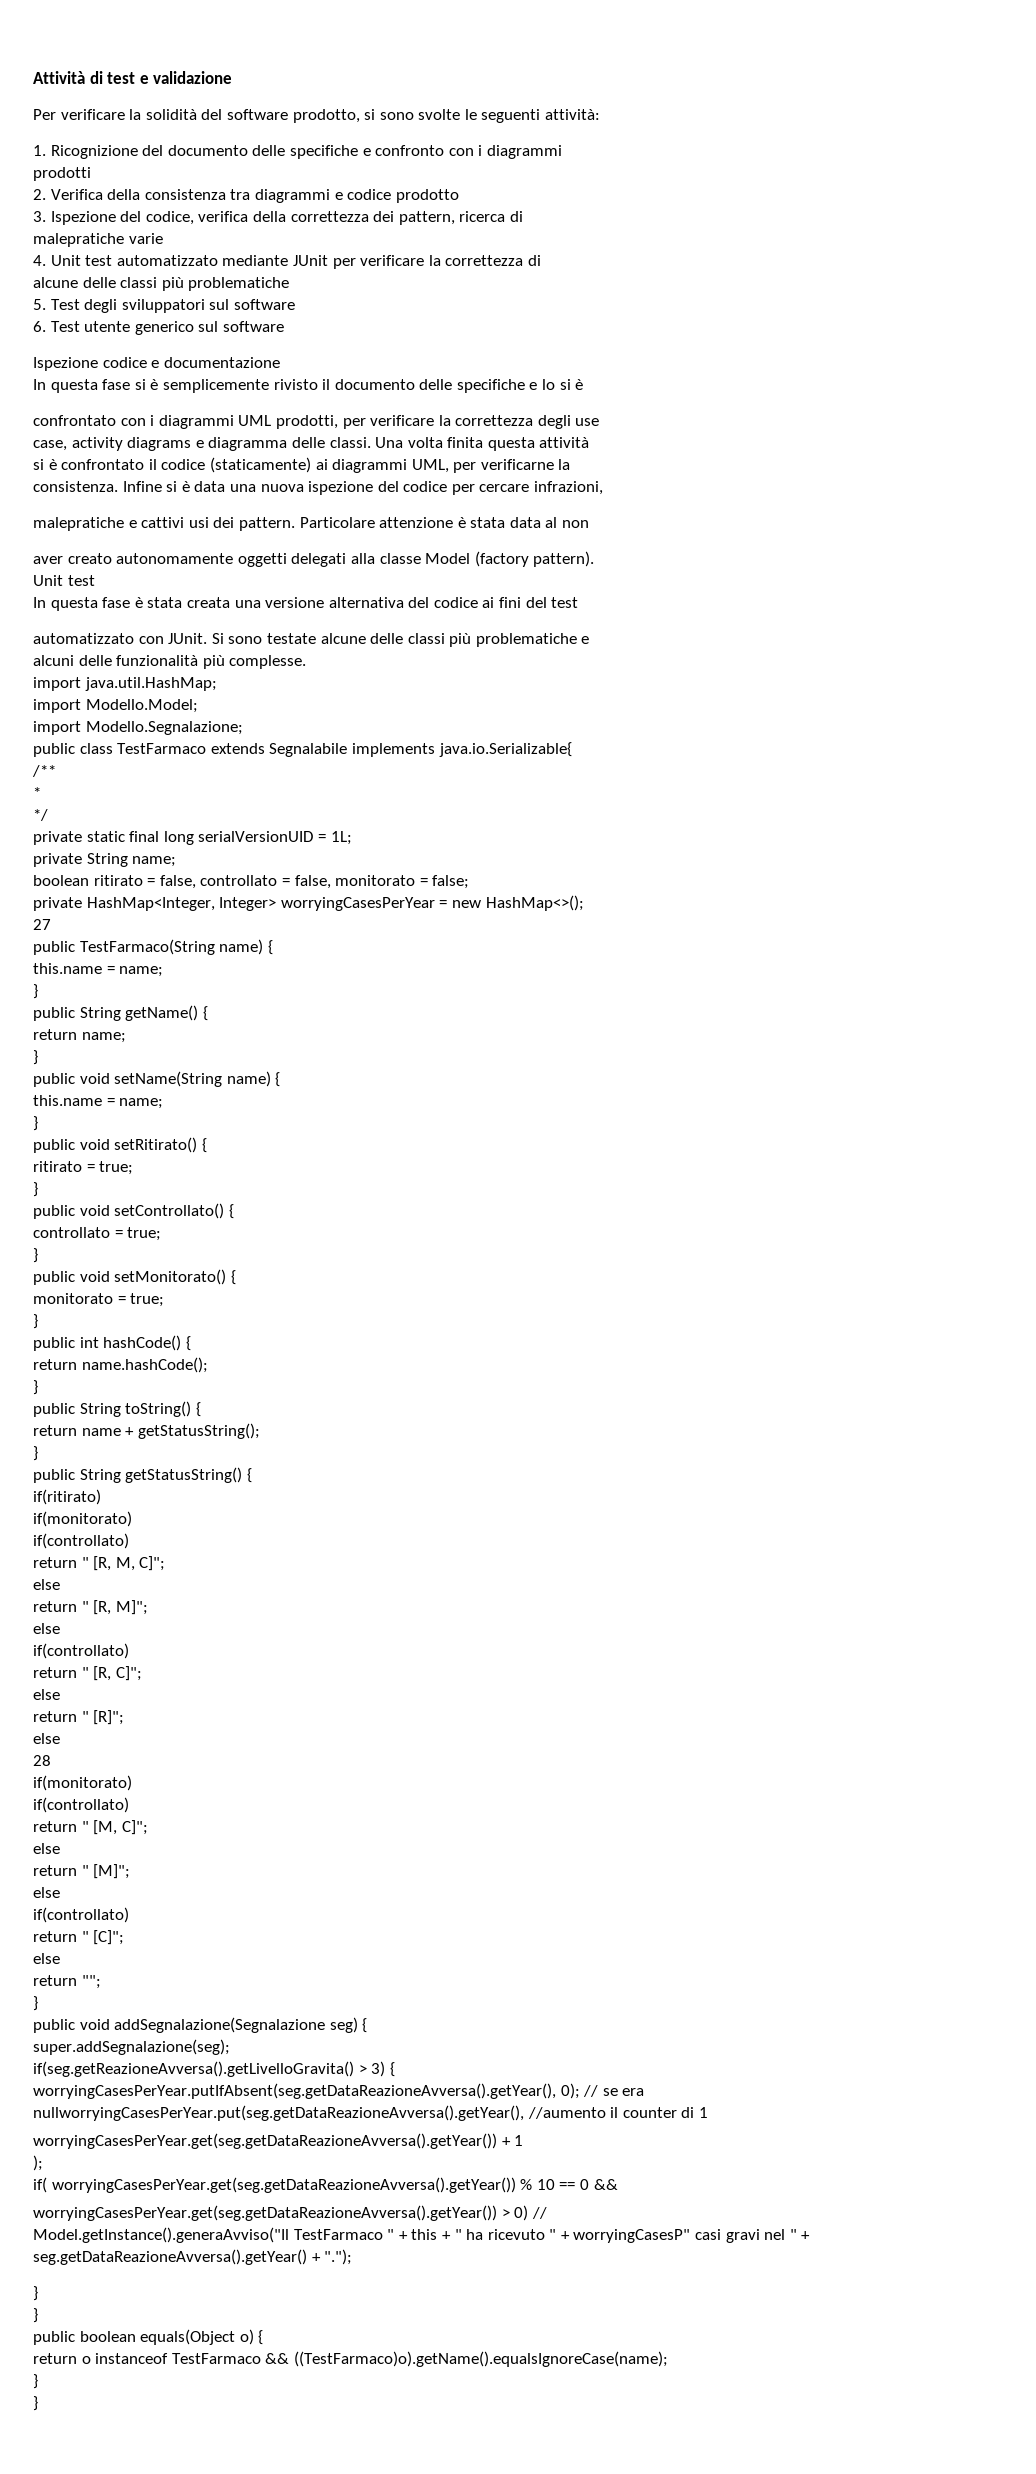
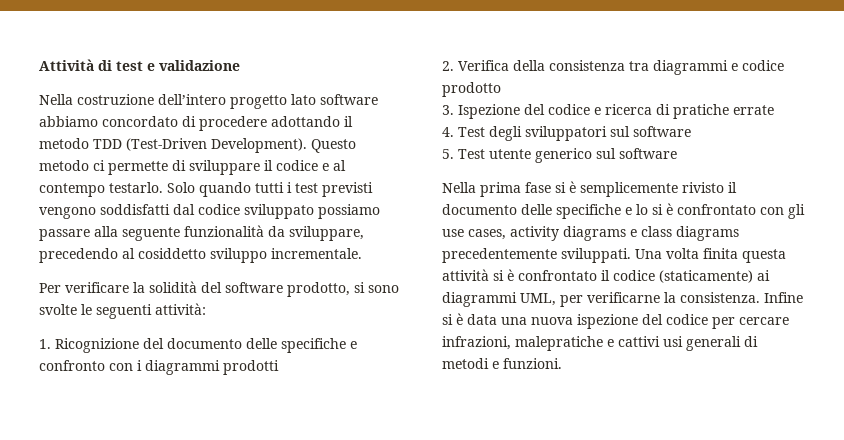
(233, 77) none -> [39,94,378,109] [39,116,353,131] [39,138,356,153] [39,160,346,175] [39,182,373,197] [39,204,380,219] [39,225,364,241] [39,248,362,263] // Nella costruzione dell’intero progetto lato software abbiamo concordato di procedere adottando il metodo TDD (Test-Driven Development). Questo metodo ci permette di sviluppare il codice e al contempo testarlo. Solo quando tutti i test previsti vengono soddisfatti dal codice sviluppato possiamo passare alla seguente funzionalità da sviluppare, precedendo al cosiddetto sviluppo incrementale.
(562, 152) // -> (220, 367) none
[145,211,455,225] codice, verifica della correttezza dei pattern, -> [548,104,601,115] codice e
[33,233,163,247] // malepratiche varie -> [673,104,774,119] pratiche errate
[50,255,541,269] [33,277,290,291] [33,299,46,310] Unit test automatizzato mediante JUnit per verificare la correttezza di // alcune delle classi più problematiche // 5. -> (454, 132) none
[33,321,46,332] 6. -> [442,149,454,159] 5.
[33,357,280,371] [33,379,98,393] Ispezione codice e documentazione // In questa -> [442,182,521,197] Nella prima
(584, 384) // -> (673, 209) none
[150,415,571,429] i diagrammi UML prodotti, per verificare la correttezza degli -> [788,204,805,219] gli
[33,440,67,451] // case, -> [468,229,506,240] cases,
[208,437,371,451] diagramma delle classi. -> [641,226,739,241] [442,248,631,263] class diagrams precedentemente sviluppati.
(590, 442) // -> (489, 275) none
(571, 464) // -> (676, 297) none
(604, 488) // -> (511, 343) none
[213,517,590,531] [33,551,595,567] [33,575,95,586] [33,597,579,611] [33,633,590,647] [33,655,307,669] [33,677,217,691] [33,699,198,713] [33,721,243,735] [33,742,572,757] [32,765,56,777] [33,787,41,798] [33,809,48,821] [33,831,352,845] [33,853,177,867] [33,875,470,889] [33,895,584,911] [33,919,51,930] [33,939,273,955] [33,963,164,977] [33,984,38,999] [33,1005,208,1021] [33,1029,126,1043] [33,1050,38,1065] [33,1071,281,1087] [33,1095,164,1109] [33,1116,38,1131] [33,1137,207,1153] [33,1161,134,1175] [33,1182,38,1197] [33,1203,234,1219] [33,1227,162,1241] [33,1248,38,1263] [33,1269,236,1285] [33,1293,165,1307] [33,1314,38,1329] [33,1335,191,1351] [33,1357,208,1373] [33,1380,38,1395] [33,1401,201,1417] [33,1423,260,1439] [33,1446,38,1461] [33,1467,252,1483] [33,1489,101,1505] [33,1511,132,1527] [33,1533,129,1549] [33,1556,166,1571] [33,1579,60,1590] [33,1600,148,1615] [33,1623,60,1634] [33,1643,129,1659] [33,1666,142,1681] [33,1689,60,1700] [33,1710,125,1725] [33,1733,60,1744] [33,1755,51,1766] [33,1775,132,1791] [33,1797,129,1813] [33,1820,148,1835] [33,1843,60,1854] [33,1864,131,1879] [33,1887,60,1898] [33,1907,129,1923] [33,1930,125,1945] [33,1953,60,1964] [33,1975,101,1989] [33,1996,38,2011] [33,2017,368,2033] [33,2039,230,2055] [33,2061,395,2077] [33,2083,645,2099] [33,2105,708,2121] [33,2133,524,2149] [33,2155,43,2171] [33,2177,618,2193] [33,2205,547,2221] [33,2227,811,2243] [33,2249,353,2265] [33,2286,38,2301] [33,2308,38,2323] [33,2329,264,2345] [33,2351,668,2367] [33,2374,38,2389] [33,2396,38,2411] dei pattern. Particolare attenzione è stata data al non // aver creato autonomamente oggetti delegati alla classe Model (factory pattern). // Unit test // In questa fase è stata creata una versione alternativa del codice ai fini del test // automatizzato con JUnit. Si sono testate alcune delle classi più problematiche e // alcuni delle funzionalità più complesse. // import java.util.HashMap; // import Modello.Model; // import Modello.Segnalazione; // public class TestFarmaco extends Segnalabile implements java.io.Serializable{ // /** // * // */ // private static final long serialVersionUID = 1L; // private String name; // boolean ritirato = false, controllato = false, monitorato = false; // private HashMap<Integer, Integer> worryingCasesPerYear = new HashMap<>(); // 27 // public TestFarmaco(String name) { // this.name = name; // } // public String getName() { // return name; // } // public void setName(String name) { // this.name = name; // } // public void setRitirato() { // ritirato = true; // } // public void setControllato() { // controllato = true; // } // public void setMonitorato() { // monitorato = true; // } // public int hashCode() { // return name.hashCode(); // } // public String toString() { // return name + getStatusString(); // } // public String getStatusString() { // if(ritirato) // if(monitorato) // if(controllato) // return " [R, M, C]"; // else // return " [R, M]"; // else // if(controllato) // return " [R, C]"; // else // return " [R]"; // else // 28 // if(monitorato) // if(controllato) // return " [M, C]"; // else // return " [M]"; // else // if(controllato) // return " [C]"; // else // return ""; // } // public void addSegnalazione(Segnalazione seg) { // super.addSegnalazione(seg); // if(seg.getReazioneAvversa().getLivelloGravita() > 3) { // worryingCasesPerYear.putIfAbsent(seg.getDataReazioneAvversa().getYear(), 0); // se era nullworryingCasesPerYear.put(seg.getDataReazioneAvversa().getYear(), //aumento il counter di 1 // worryingCasesPerYear.get(seg.getDataReazioneAvversa().getYear()) + 1 // ); // if( worryingCasesPerYear.get(seg.getDataReazioneAvversa().getYear()) % 10 == 0 && // worryingCasesPerYear.get(seg.getDataReazioneAvversa().getYear()) > 0) // // Model.getInstance().generaAvviso("Il TestFarmaco " + this + " ha ricevuto " + worryingCasesP" casi gravi nel " + seg.getDataReazioneAvversa().getYear() + "."); // } // } // public boolean equals(Object o) { // return o instanceof TestFarmaco && ((TestFarmaco)o).getName().equalsIgnoreCase(name); // } // } -> [686,336,758,351] [442,358,562,369] generali di metodi e funzioni.

